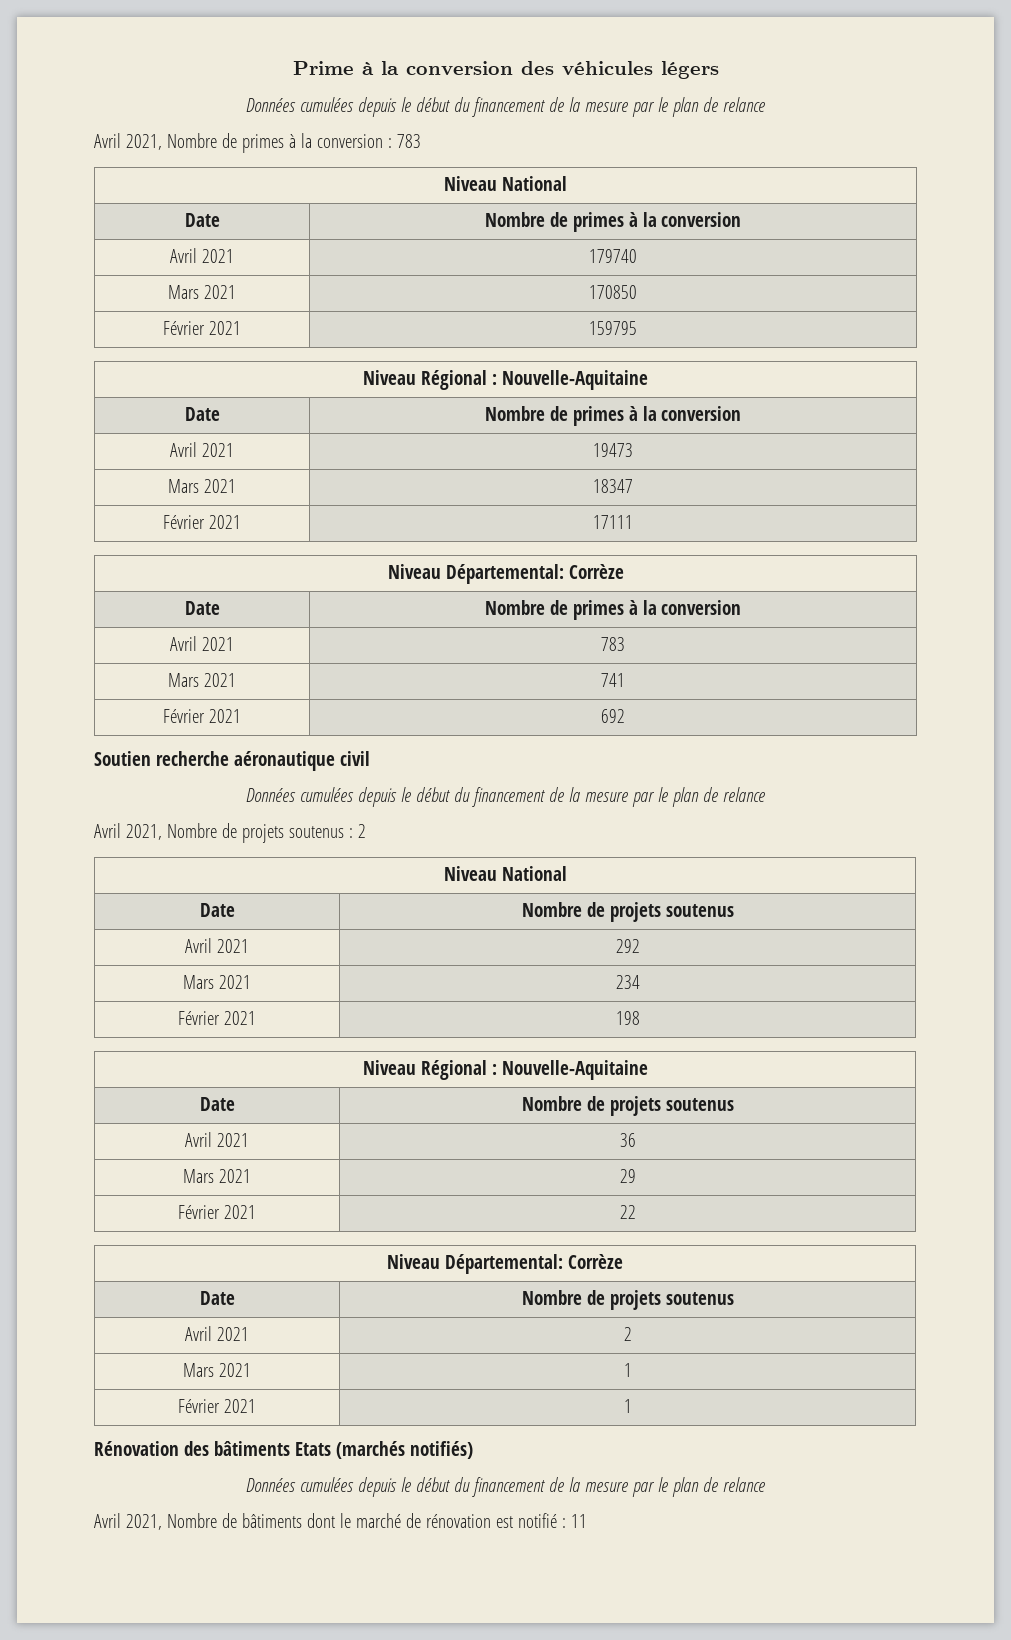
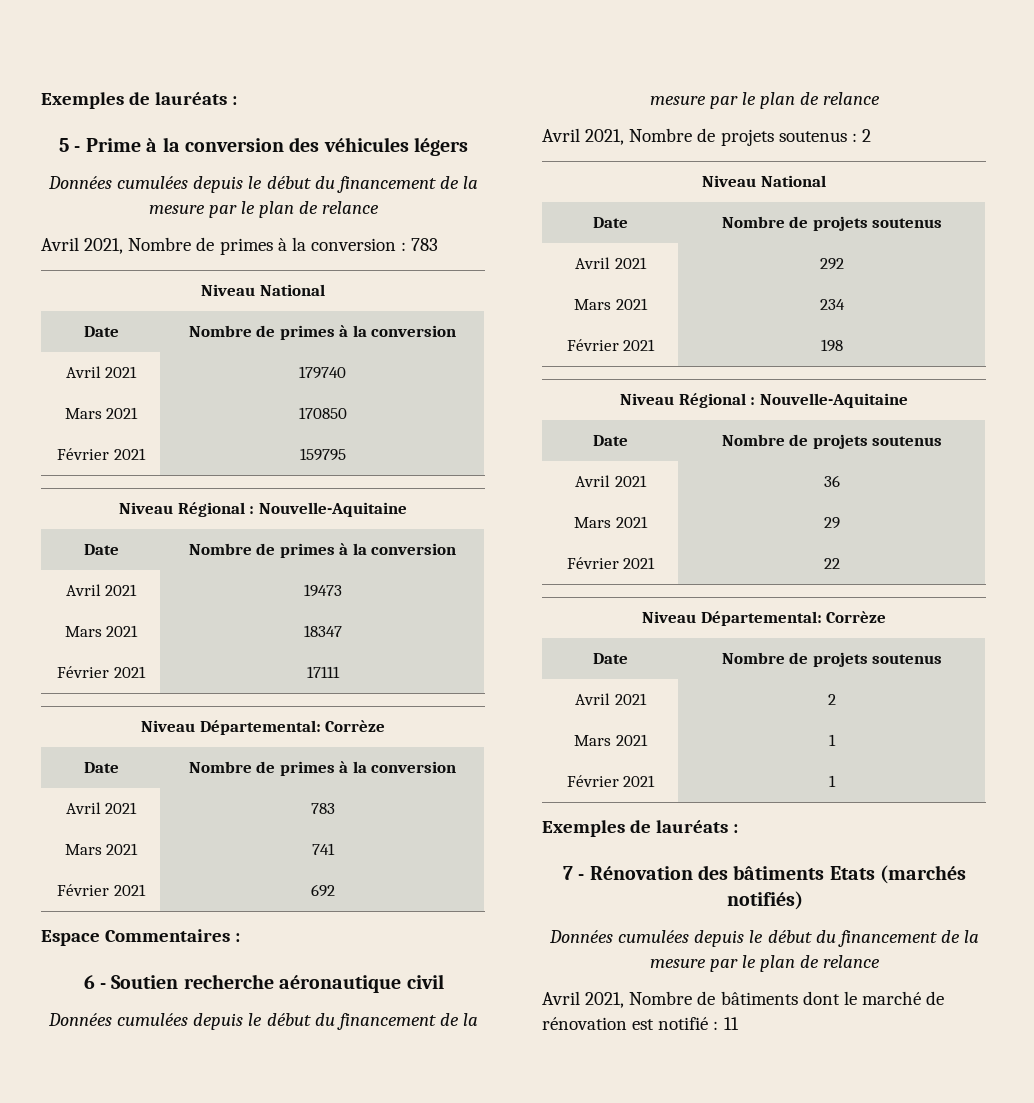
(292, 68) none -> [41,92,238,109] [58,138,81,152] Exemples de lauréats : // 5 -
(625, 716) none -> [41,929,241,946] [83,975,106,989] Espace Commentaires : // 6 -
(632, 1406) none -> [542,820,739,837] [562,866,585,880] Exemples de lauréats : // 7 -

